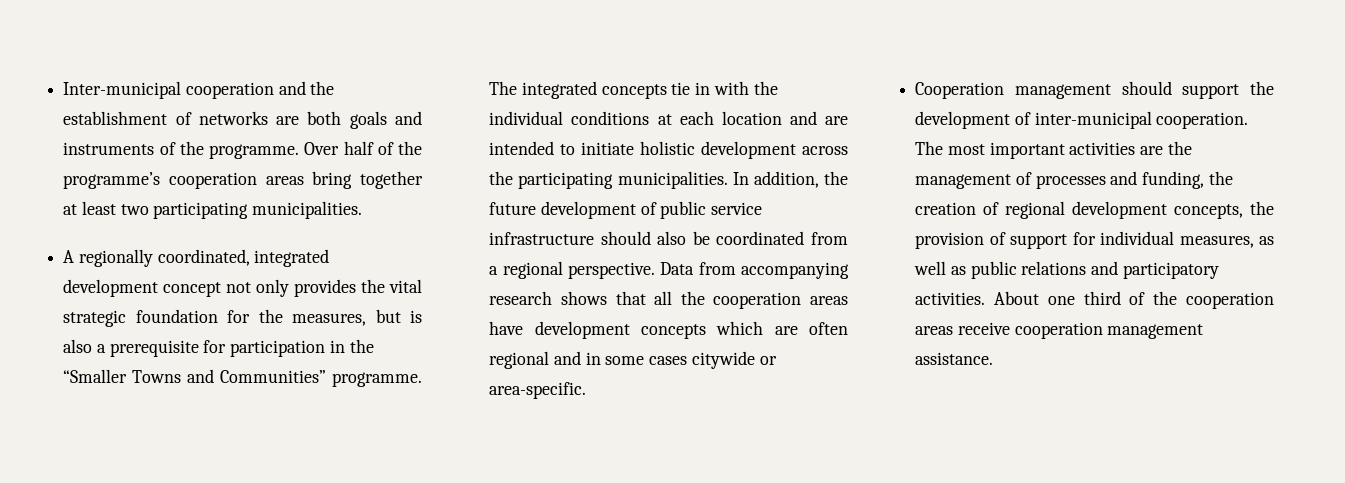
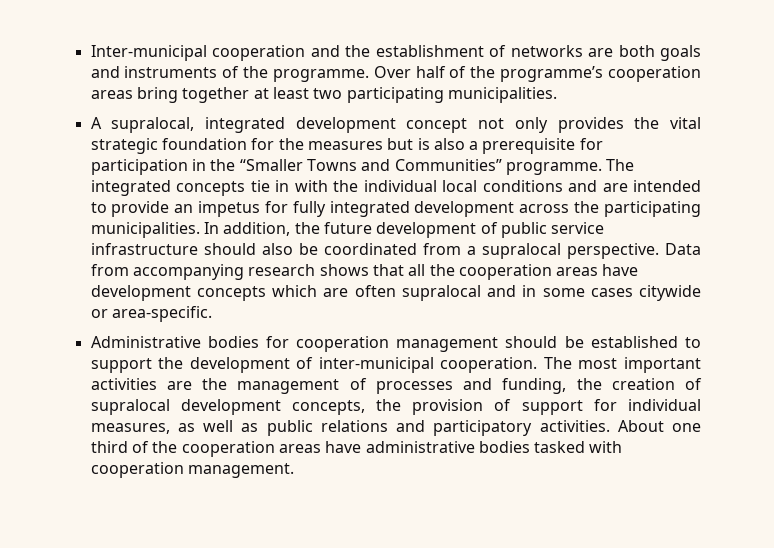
[78,249,250,267] regionally coordinated, -> [111,117,195,133] supralocal,
[292,313,367,326] measures, -> [307,141,383,150] measures
[571,111,848,125] [489,141,696,155] conditions at each location and are intended to initiate holistic -> [442,180,701,192] [90,201,410,217] local conditions and are intended to provide an impetus for fully integrated
[502,261,563,279] regional -> [481,243,561,259] supralocal
[489,351,550,369] regional -> [401,285,481,301] supralocal
[915,81,1172,99] Cooperation management should -> [90,336,701,352] Administrative bodies for cooperation management should be established to
[1005,201,1066,219] regional -> [90,399,170,415] supralocal
[957,322,1204,339] [915,352,994,365] receive cooperation management assistance. -> [325,441,623,453] [90,462,294,478] have administrative bodies tasked with cooperation management.

